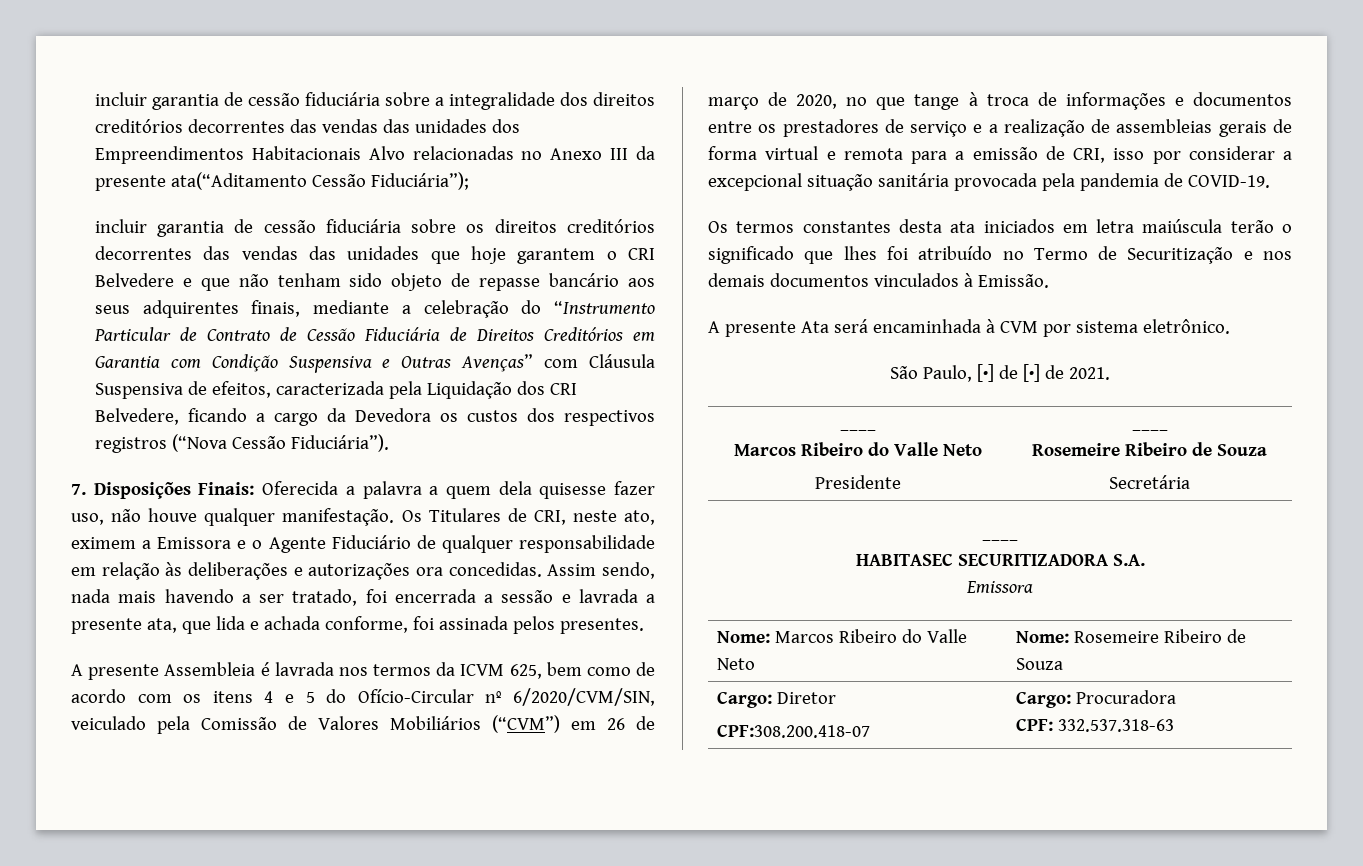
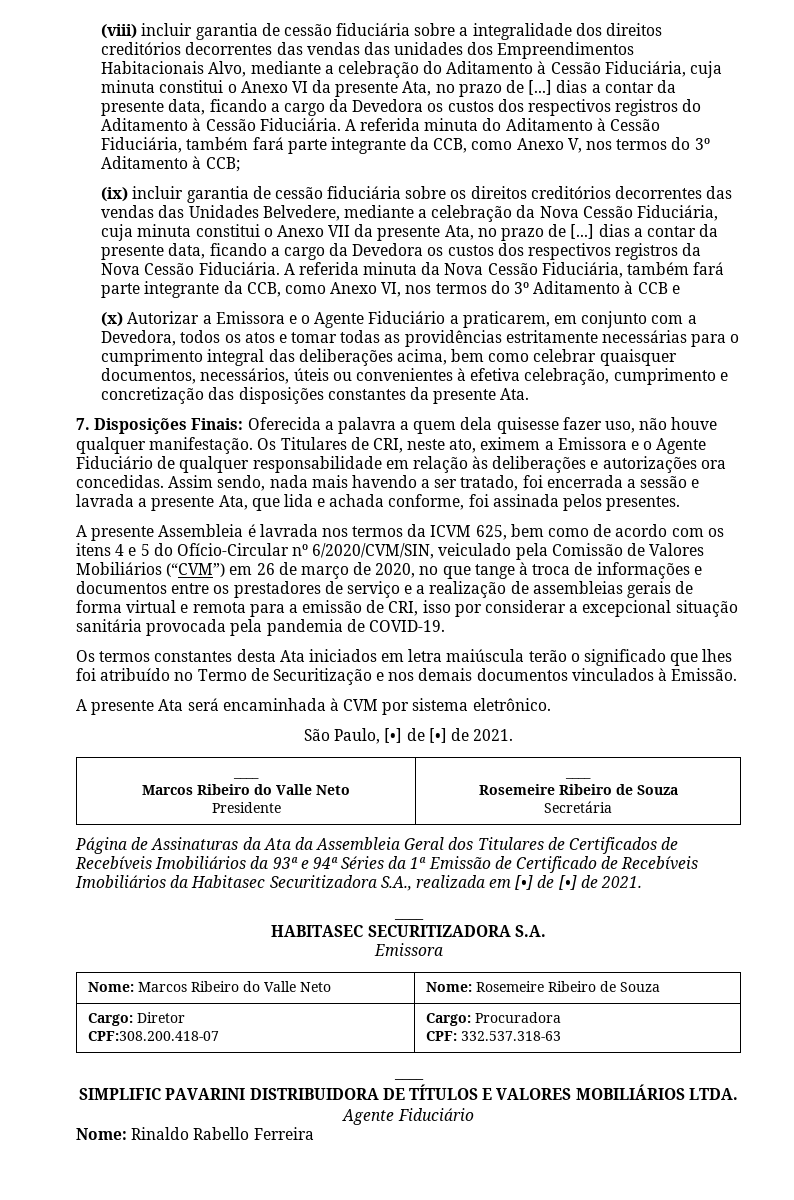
(94, 99) none -> [101,24,138,39] (viii)
[368,146,655,160] [94,172,469,191] Alvo relacionadas no Anexo III da presente ata(“Aditamento Cessão Fiduciária”); // -> [208,61,723,78] [101,80,676,97] [101,99,702,116] [101,118,661,131] [101,137,710,154] [101,156,240,172] [101,187,129,202] Alvo, mediante a celebração do Aditamento à Cessão Fiduciária, cuja minuta constitui o Anexo VI da presente Ata, no prazo de [...] dias a contar da presente data, ficando a cargo da Devedora os custos dos respectivos registros do Aditamento à Cessão Fiduciária. A referida minuta do Aditamento à Cessão Fiduciária, também fará parte integrante da CCB, como Anexo V, nos termos do 3º Aditamento à CCB; // (ix)
[347,246,655,264] [94,273,656,291] [94,300,655,318] [93,327,655,341] [94,354,655,373] [94,381,577,399] [94,408,179,425] unidades que hoje garantem o CRI Belvedere e que não tenham sido objeto de repasse bancário aos seus adquirentes finais, mediante a celebração do “Instrumento Particular de Contrato de Cessão Fiduciária de Direitos Creditórios em Garantia com Condição Suspensiva e Outras Avenças” com Cláusula Suspensiva de efeitos, caracterizada pela Liquidação dos CRI Belvedere, -> [188,205,719,222] [101,224,719,241] [101,243,206,260] Unidades Belvedere, mediante a celebração da Nova Cessão Fiduciária, cuja minuta constitui o Anexo VII da presente Ata, no prazo de [...] dias a contar da presente data,
[171,434,389,452] (“Nova Cessão Fiduciária”). -> [682,243,702,256] [101,262,725,278] [101,281,680,298] [101,311,697,328] [101,330,740,347] [101,349,677,366] [101,368,728,385] [101,387,530,404] da Nova Cessão Fiduciária. A referida minuta da Nova Cessão Fiduciária, também fará parte integrante da CCB, como Anexo VI, nos termos do 3º Aditamento à CCB e // (x) Autorizar a Emissora e o Agente Fiduciário a praticarem, em conjunto com a Devedora, todos os atos e tomar todas as providências estritamente necessárias para o cumprimento integral das deliberações acima, bem como celebrar quaisquer documentos, necessários, úteis ou convenientes à efetiva celebração, cumprimento e concretização das disposições constantes da presente Ata.
[146,618,177,633] ata, -> [218,495,248,510] Ata,
[950,221,976,233] ata -> [279,650,305,662] Ata
(1190, 482) none -> [75,837,679,854] [75,856,699,873] [75,875,643,891] // Página de Assinaturas da Ata da Assembleia Geral dos Titulares de Certificados de Recebíveis Imobiliários da 93ª e 94ª Séries da 1ª Emissão de Certificado de Recebíveis Imobiliários da Habitasec Securitizadora S.A., realizada em [•] de [•] de 2021.
(1175, 725) none -> [393,1078,424,1080] [79,1084,738,1100] [342,1108,474,1125] [76,1127,314,1140] // ____ // SIMPLIFIC PAVARINI DISTRIBUIDORA DE TÍTULOS E VALORES MOBILIÁRIOS LTDA. // Agente Fiduciário // Nome: Rinaldo Rabello Ferreira

